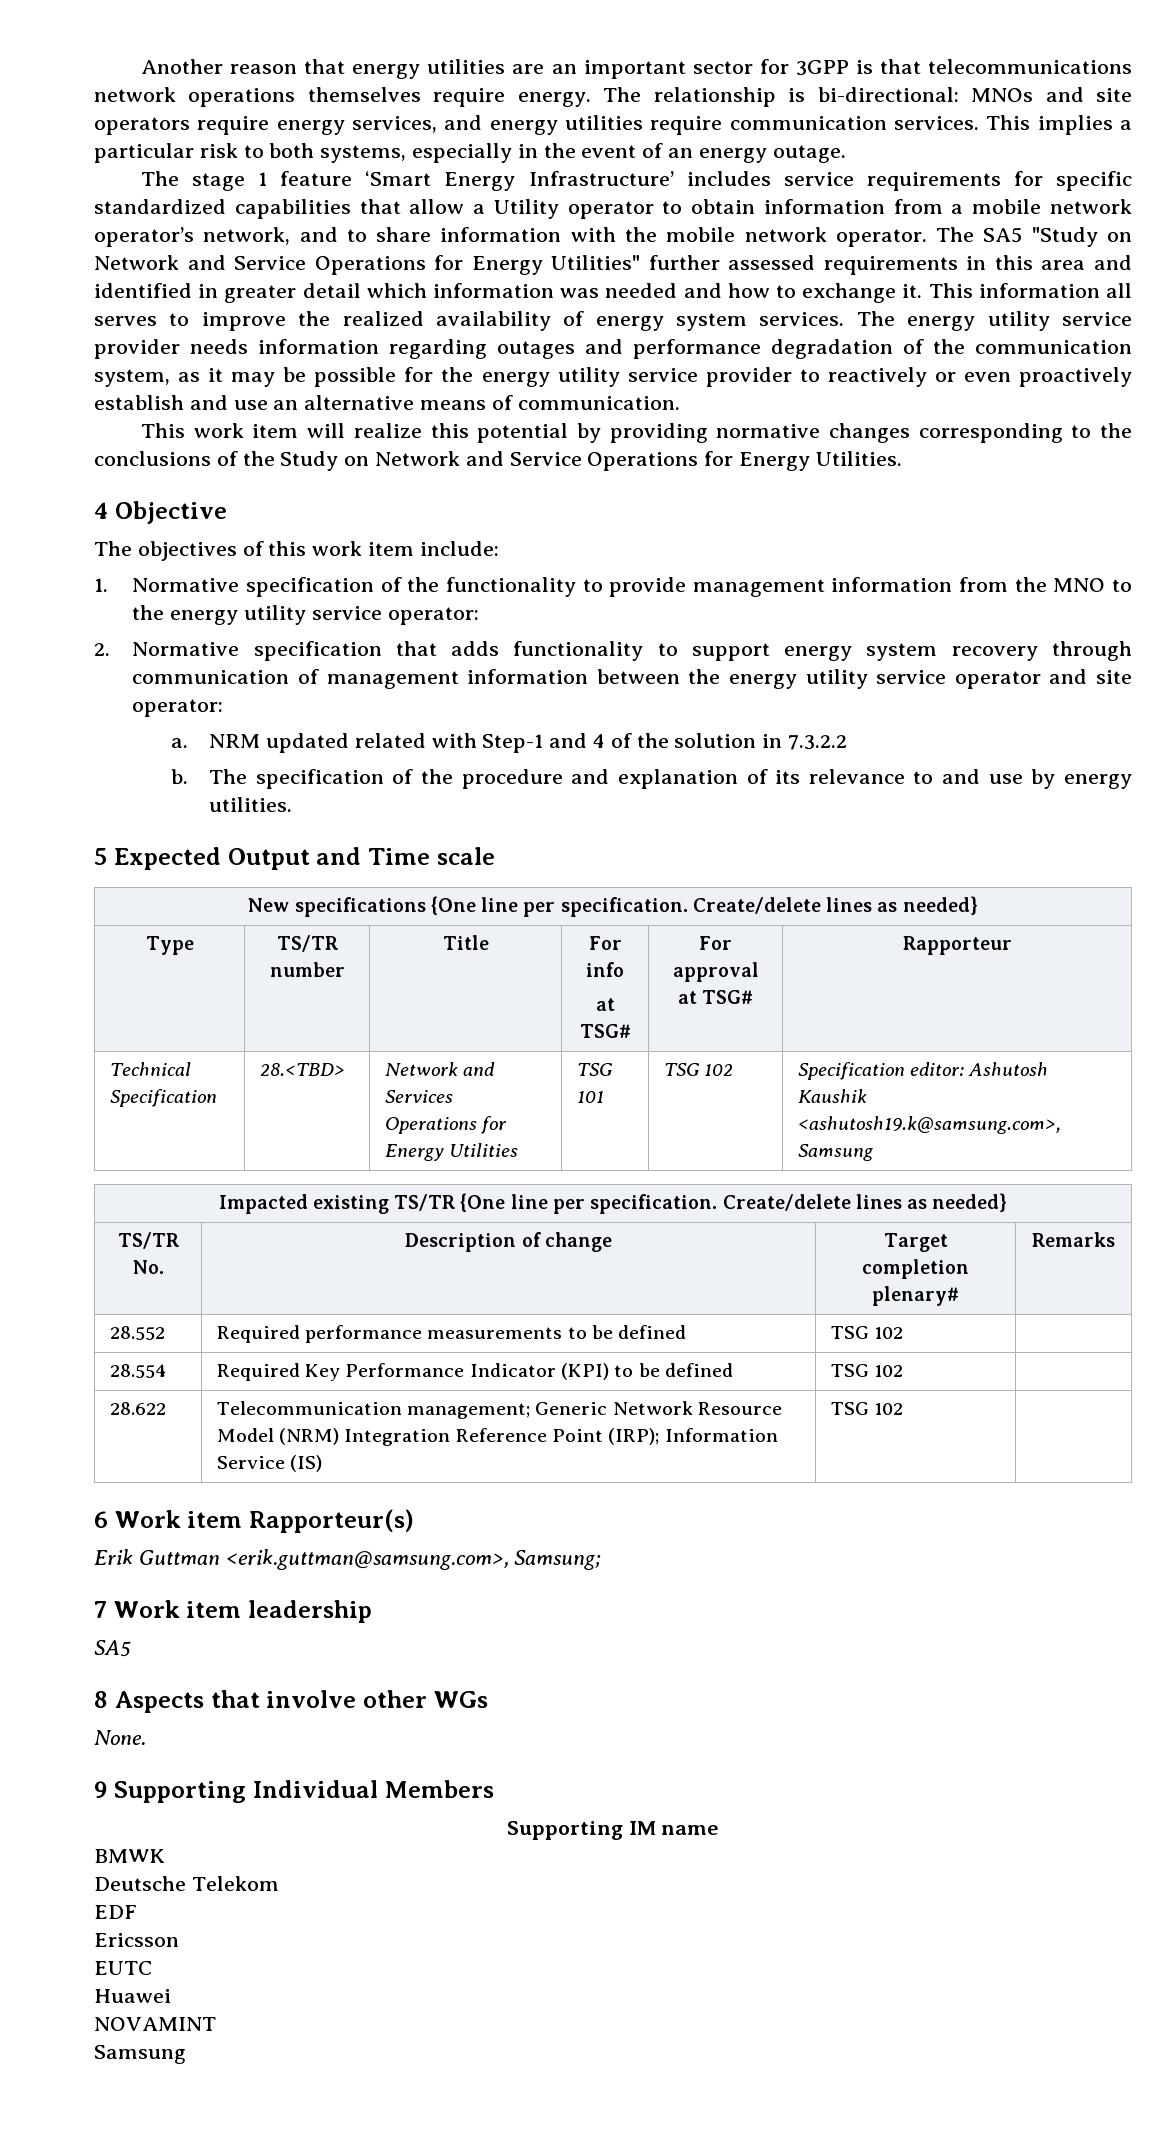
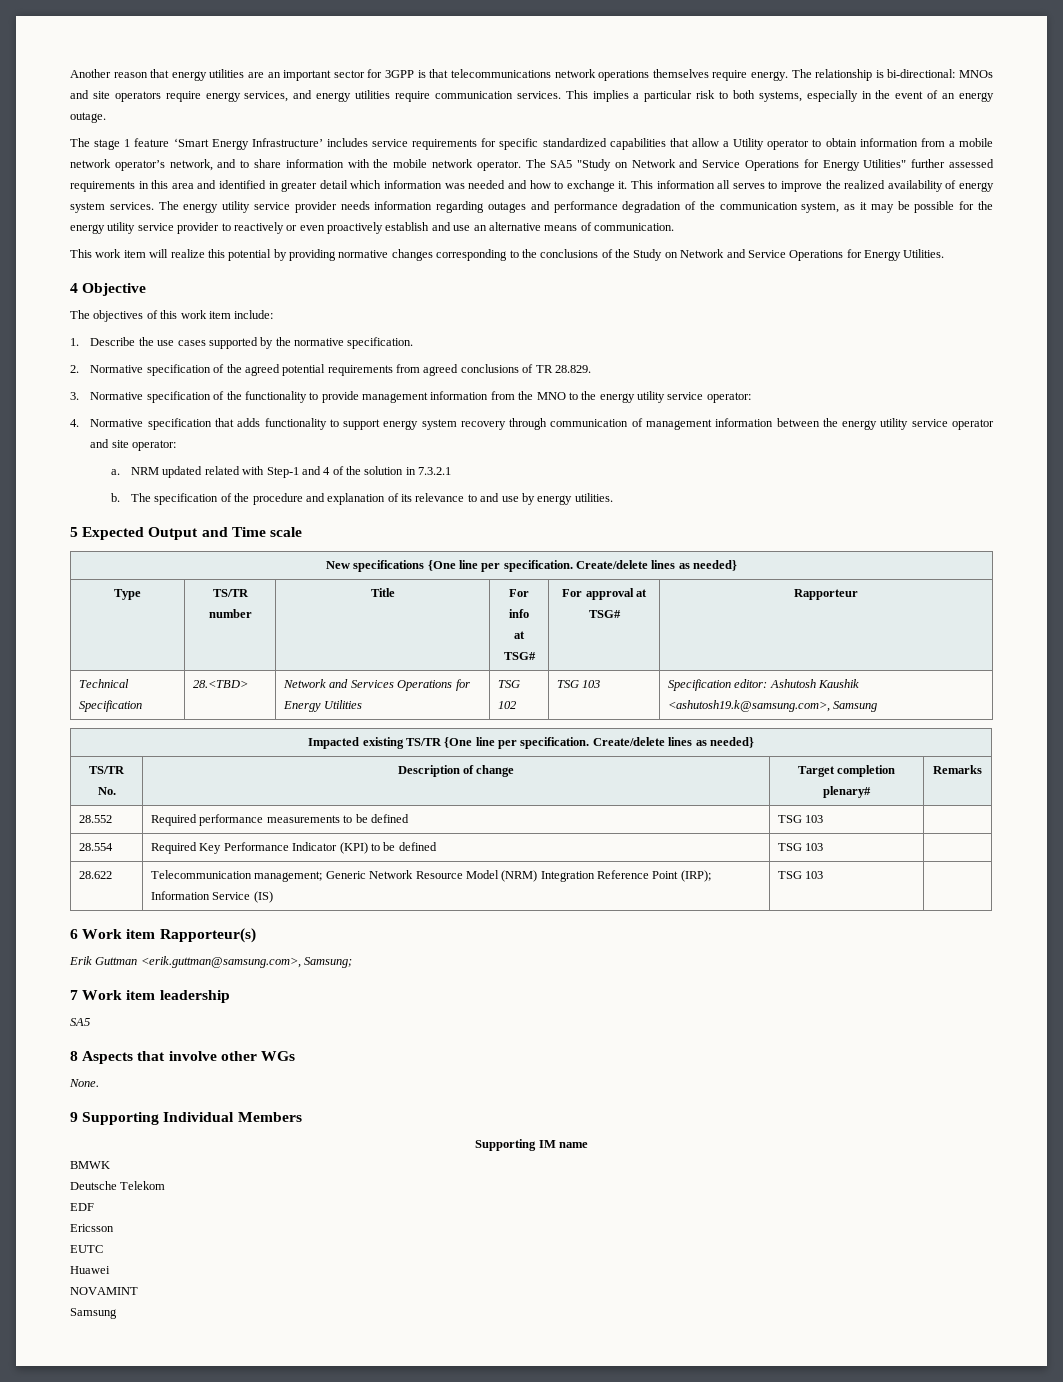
(108, 585) none -> [90,337,414,349] [70,364,591,376] [70,392,79,400] Describe the use cases supported by the normative specification. // 2. Normative specification of the agreed potential requirements from agreed conclusions of TR 28.829. // 3.
[94,643,110,656] 2. -> [70,419,79,427] 4.
[787,735,847,750] 7.3.2.2 -> [418,467,452,475] 7.3.2.1
[576,1091,604,1103] [663,1063,734,1076] 101 | TSG 102 -> [498,701,517,709] [557,680,601,688] 102 | TSG 103
[874,1327,904,1339] 102 -> [805,815,824,823] 103
[874,1365,904,1377] 102 -> [805,843,824,851] 103
[874,1403,904,1415] 102 -> [805,871,824,879] 103

